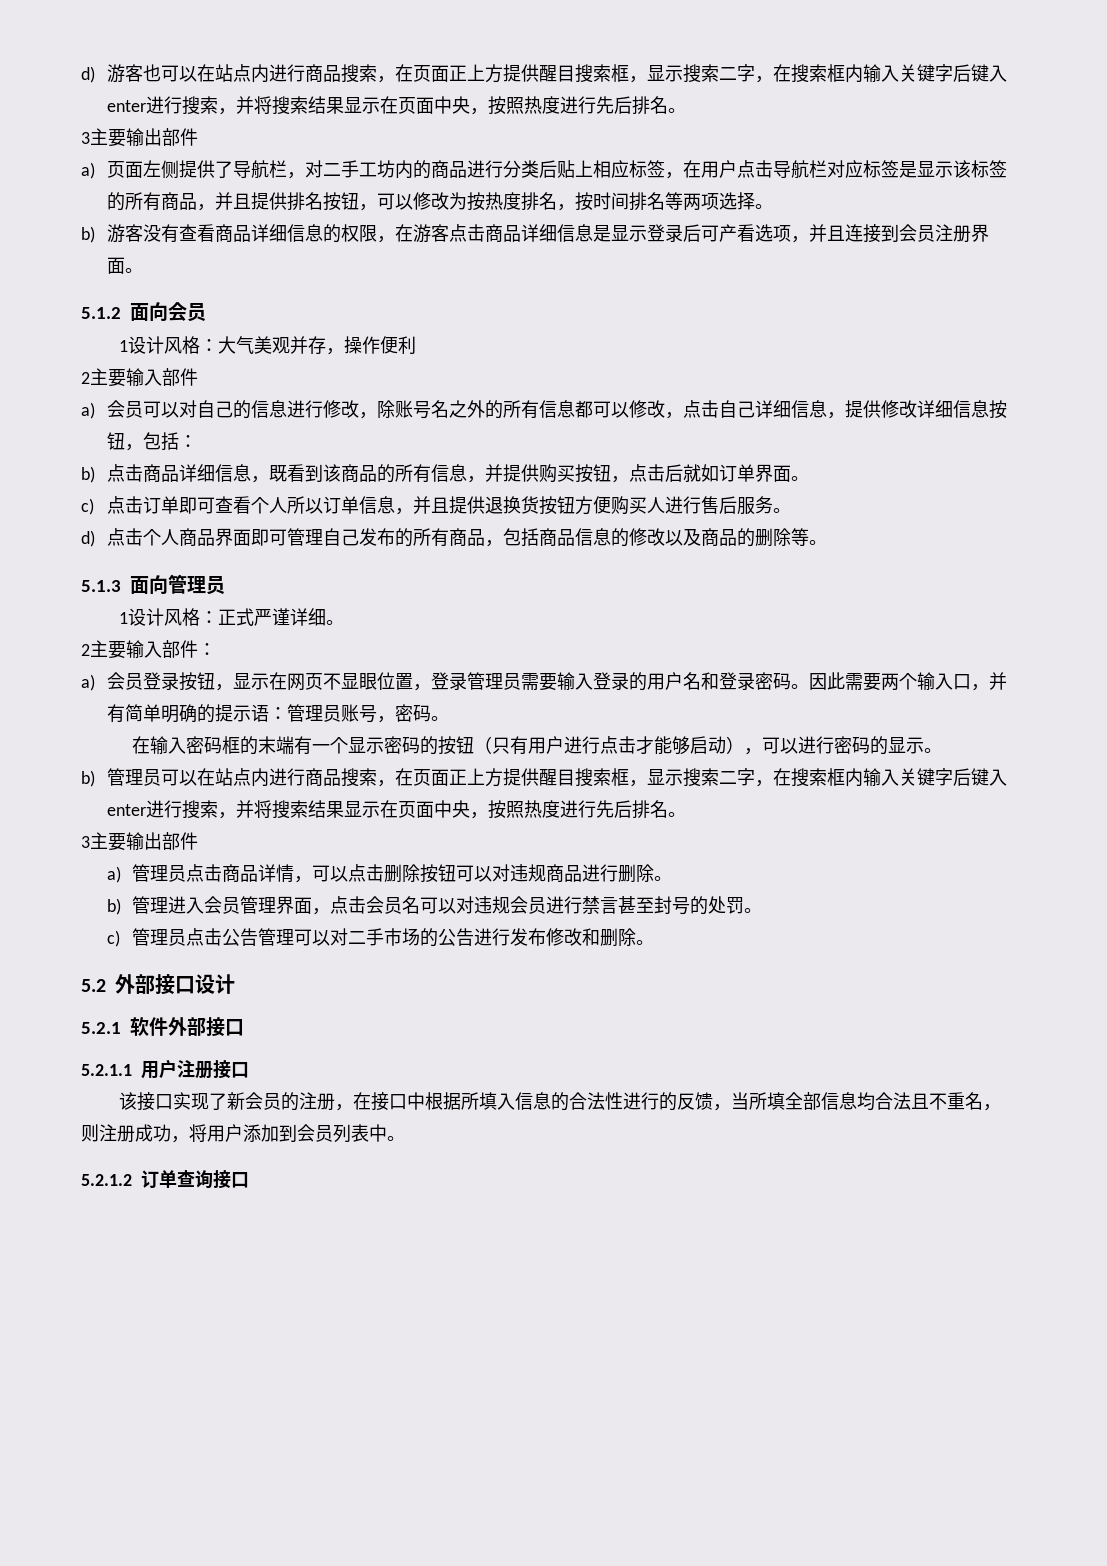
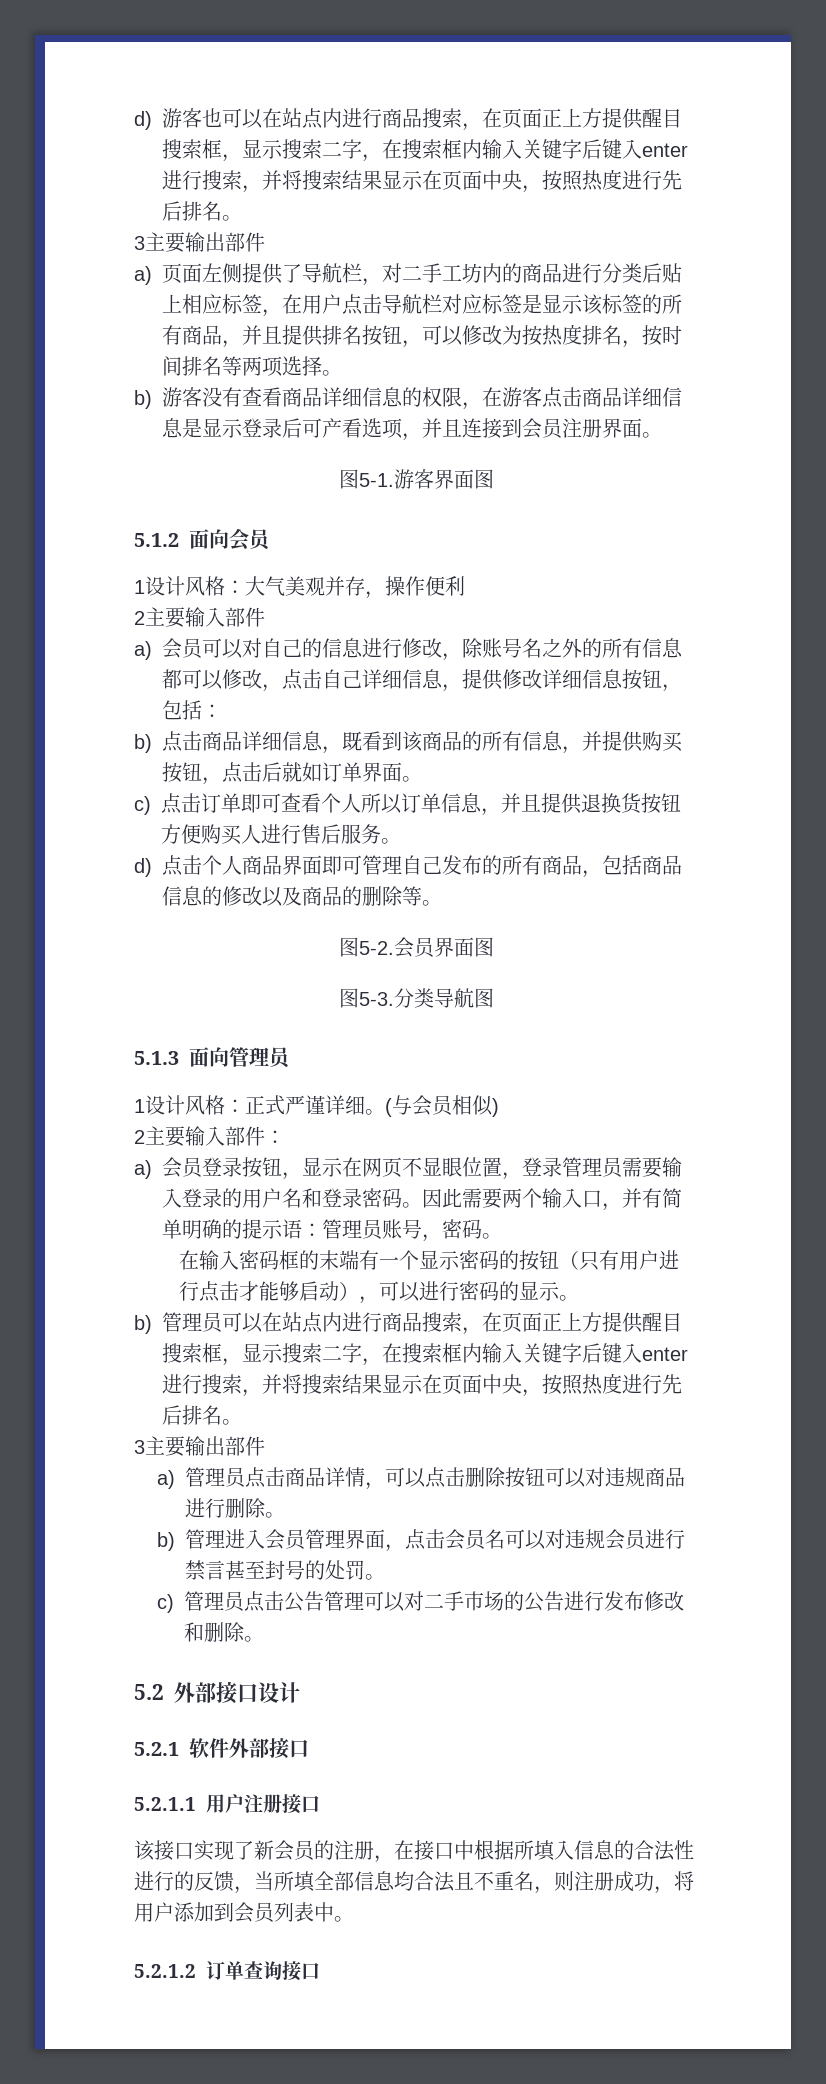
(143, 270) none -> [339,469,494,489] // 图5-1.游客界面图
(827, 542) none -> [339,937,494,958] [339,988,494,1008] // 图5-2.会员界面图 // 图5-3.分类导航图
(345, 622) none -> [385,1095,499,1117] (与会员相似)

